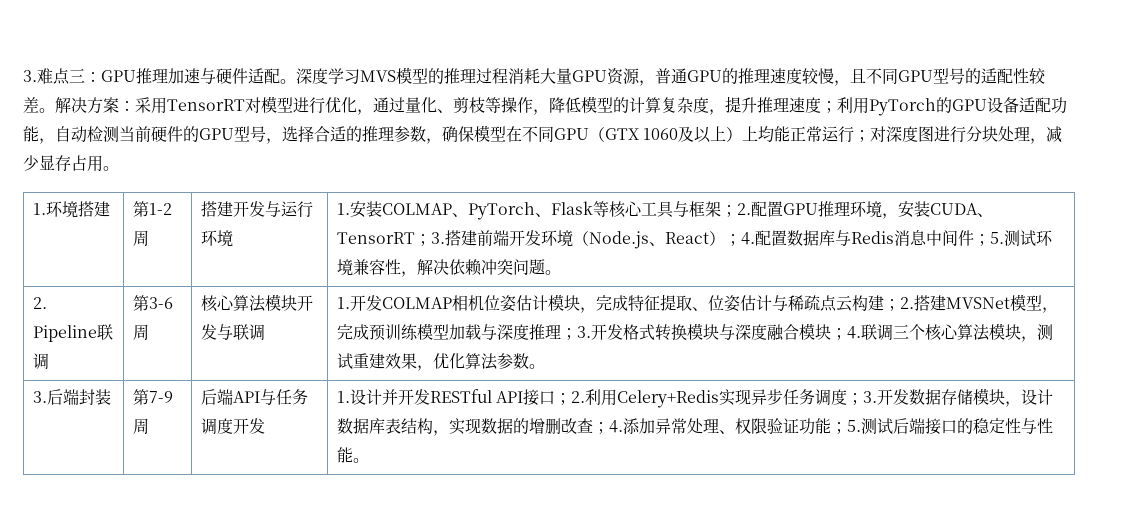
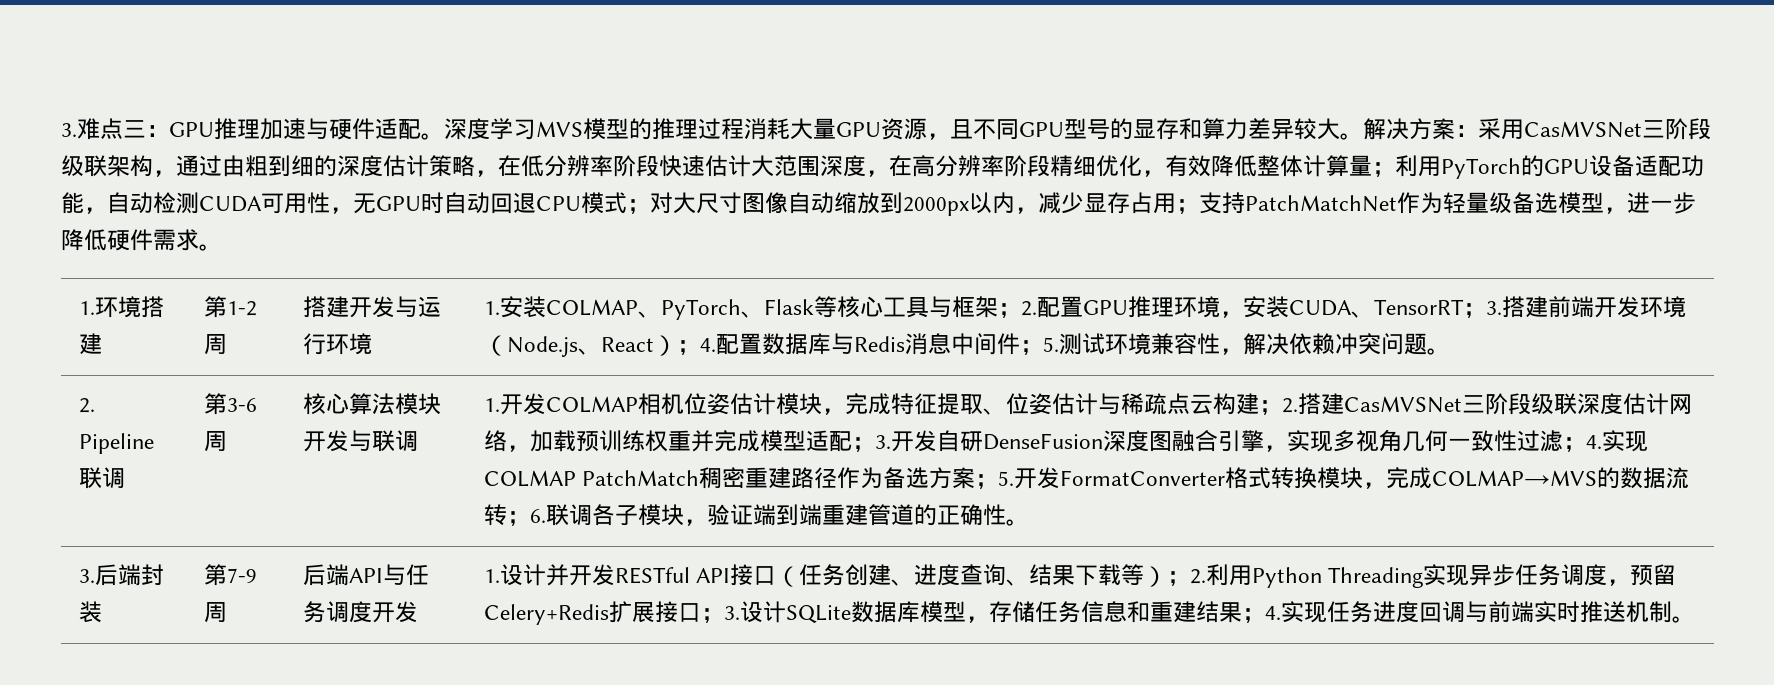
[655,68,1046,86] [23,96,821,115] 普通GPU的推理速度较慢，且不同GPU型号的适配性较差。解决方案：采用TensorRT对模型进行优化，通过量化、剪枝等操作，降低模型的计算复杂度，提升推理速度 -> [950,118,1711,140] [61,155,1372,177] 且不同GPU型号的显存和算力差异较大。解决方案：采用CasMVSNet三阶段级联架构，通过由粗到细的深度估计策略，在低分辨率阶段快速估计大范围深度，在高分辨率阶段精细优化，有效降低整体计算量
[119,125,1063,144] [23,155,103,172] 当前硬件的GPU型号，选择合适的推理参数，确保模型在不同GPU（GTX 1060及以上）上均能正常运行；对深度图进行分块处理，减少显存占用 -> [199,192,1696,216] [61,229,199,251] CUDA可用性，无GPU时自动回退CPU模式；对大尺寸图像自动缩放到2000px以内，减少显存占用；支持PatchMatchNet作为轻量级备选模型，进一步降低硬件需求
[945,294,1058,313] [336,323,1053,342] [336,353,529,371] MVSNet模型，完成预训练模型加载与深度推理；3.开发格式转换模块与深度融合模块；4.联调三个核心算法模块，测试重建效果，优化算法参数 -> [1343,393,1692,415] [483,429,1648,452] [483,467,1690,489] [483,504,1006,526] CasMVSNet三阶段级联深度估计网络，加载预训练权重并完成模型适配；3.开发自研DenseFusion深度图融合引擎，实现多视角几何一致性过滤；4.实现COLMAP PatchMatch稠密重建路径作为备选方案；5.开发FormatConverter格式转换模块，完成COLMAP→MVS的数据流转；6.联调各子模块，验证端到端重建管道的正确性
(555, 398) none -> [776,564,1168,587] （任务创建、进度查询、结果下载等）
[616,390,719,408] Celery+Redis -> [1252,567,1424,588] Python Threading
[846,388,1053,407] [336,418,1053,436] [336,447,353,463] ；3.开发数据存储模块，设计数据库表结构，实现数据的增删改查；4.添加异常处理、权限验证功能；5.测试后端接口的稳定性与性能 -> [1607,564,1677,586] [483,601,1672,625] ，预留Celery+Redis扩展接口；3.设计SQLite数据库模型，存储任务信息和重建结果；4.实现任务进度回调与前端实时推送机制

